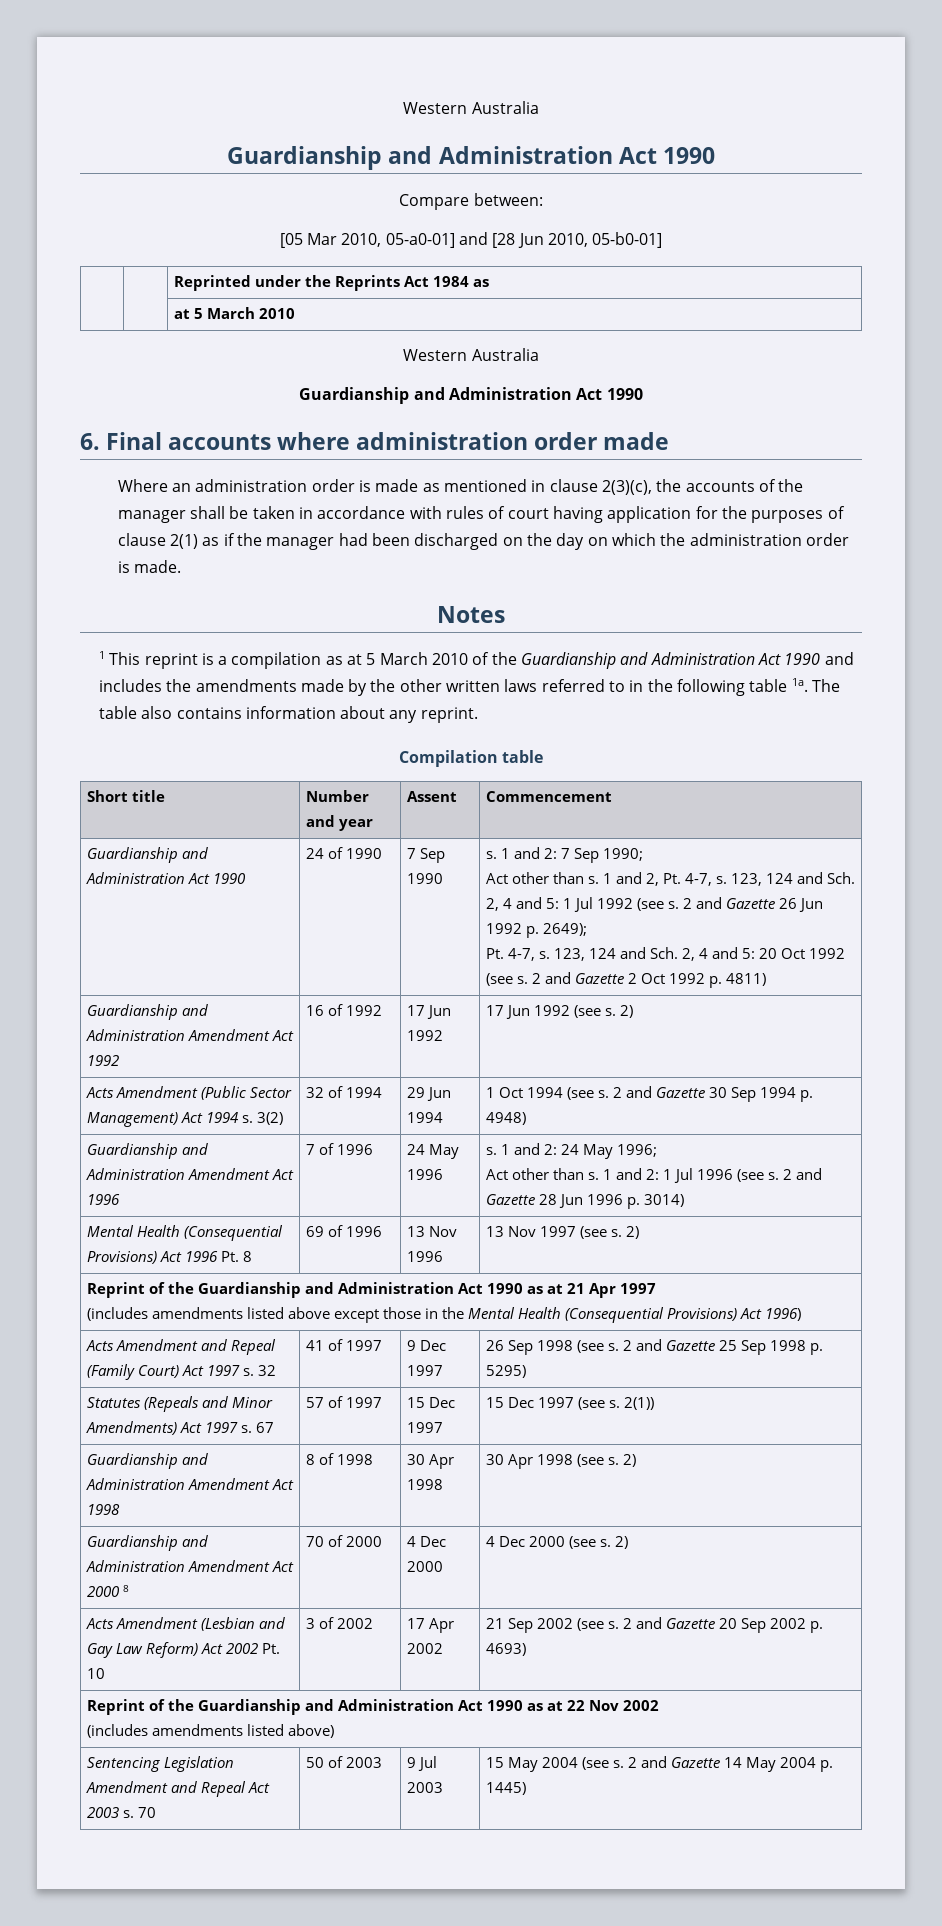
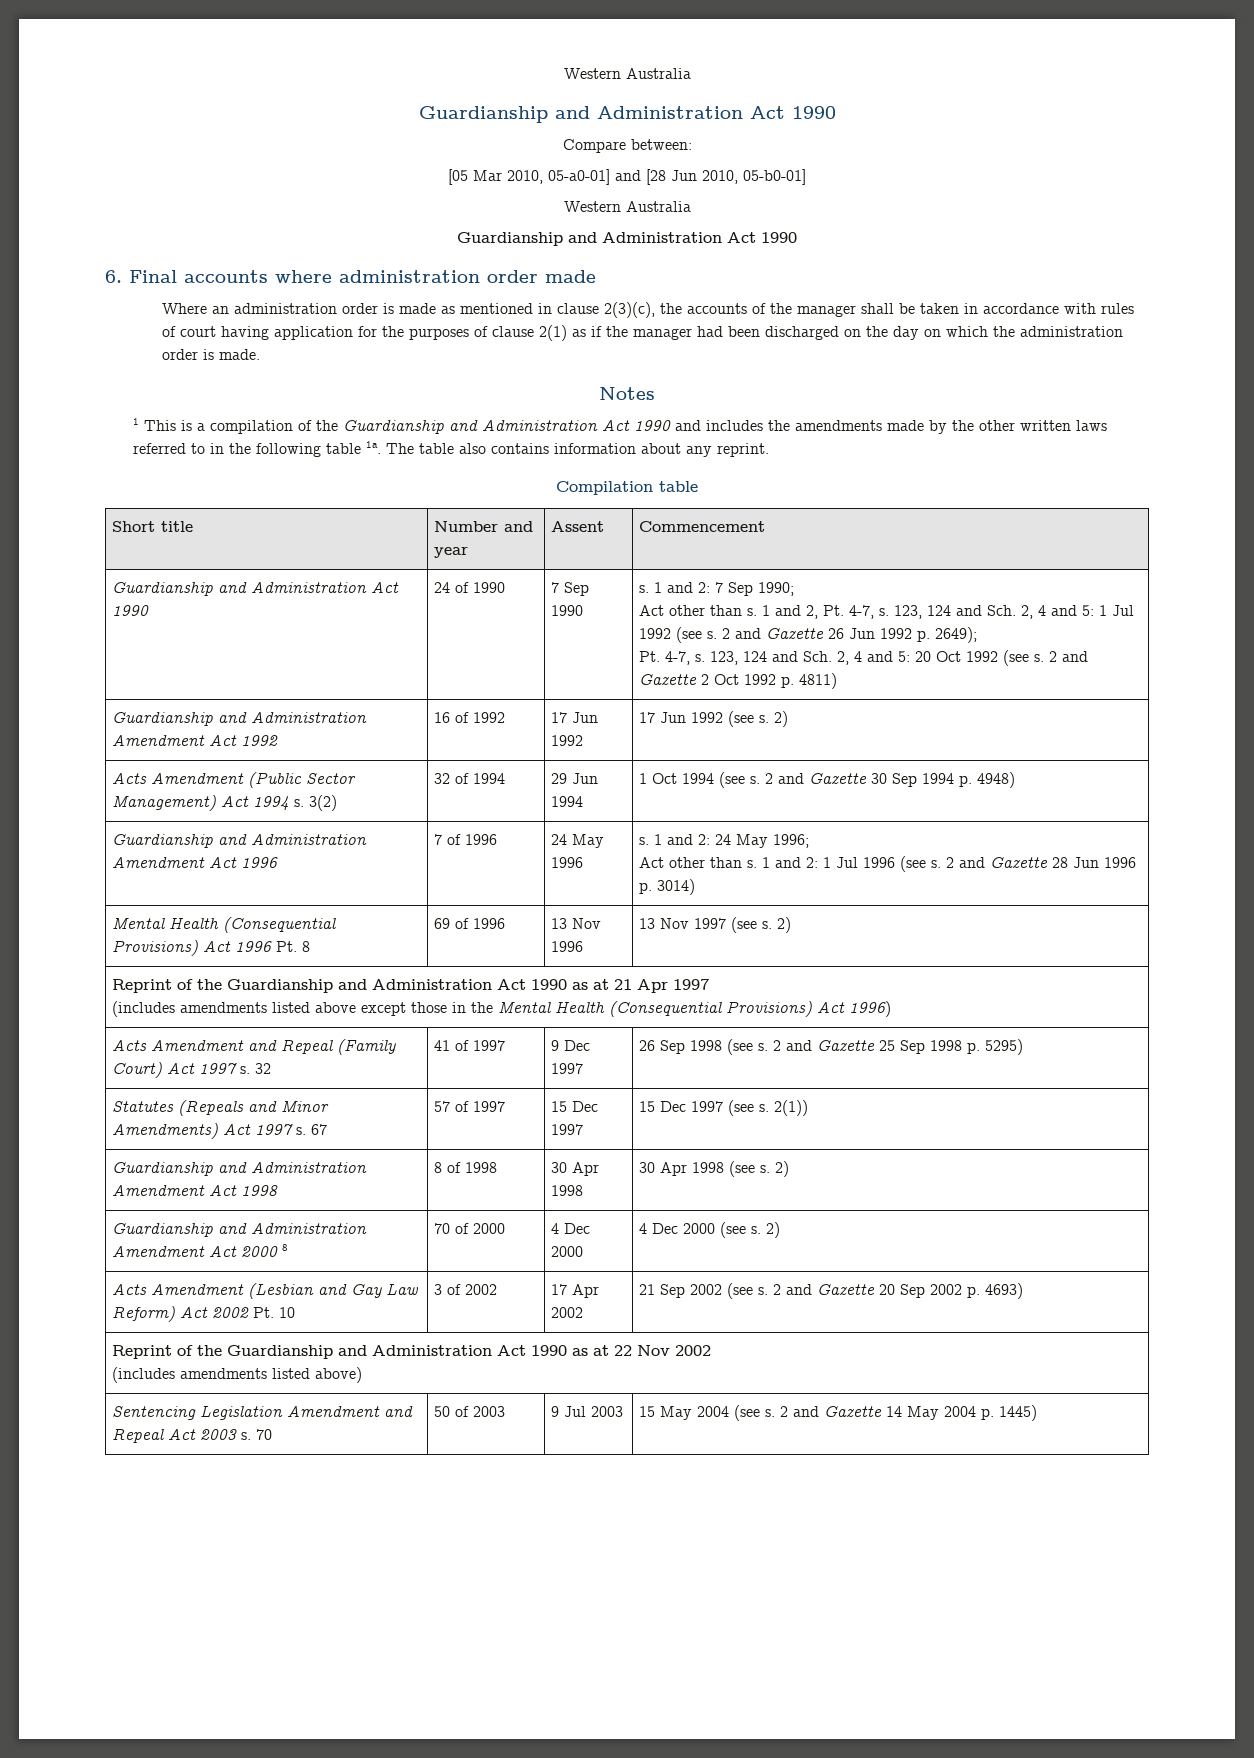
[173,275,489,291] [173,307,295,319] // | | Reprinted under the Reprints Act 1984 as // | | at 5 March 2010 -> (806, 177) none
[144,653,198,669] reprint -> (177, 425) none
[325,652,469,665] as at 5 March 2010 -> (294, 427) none

